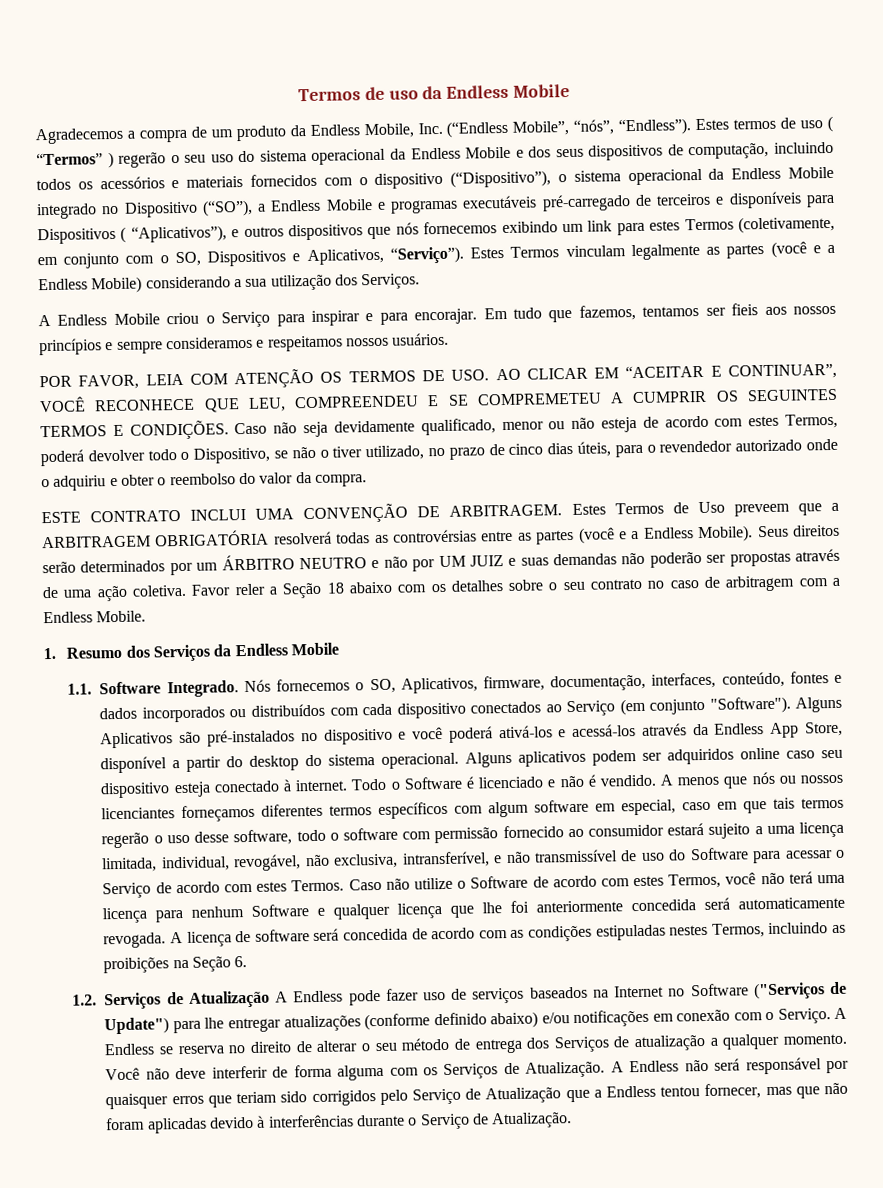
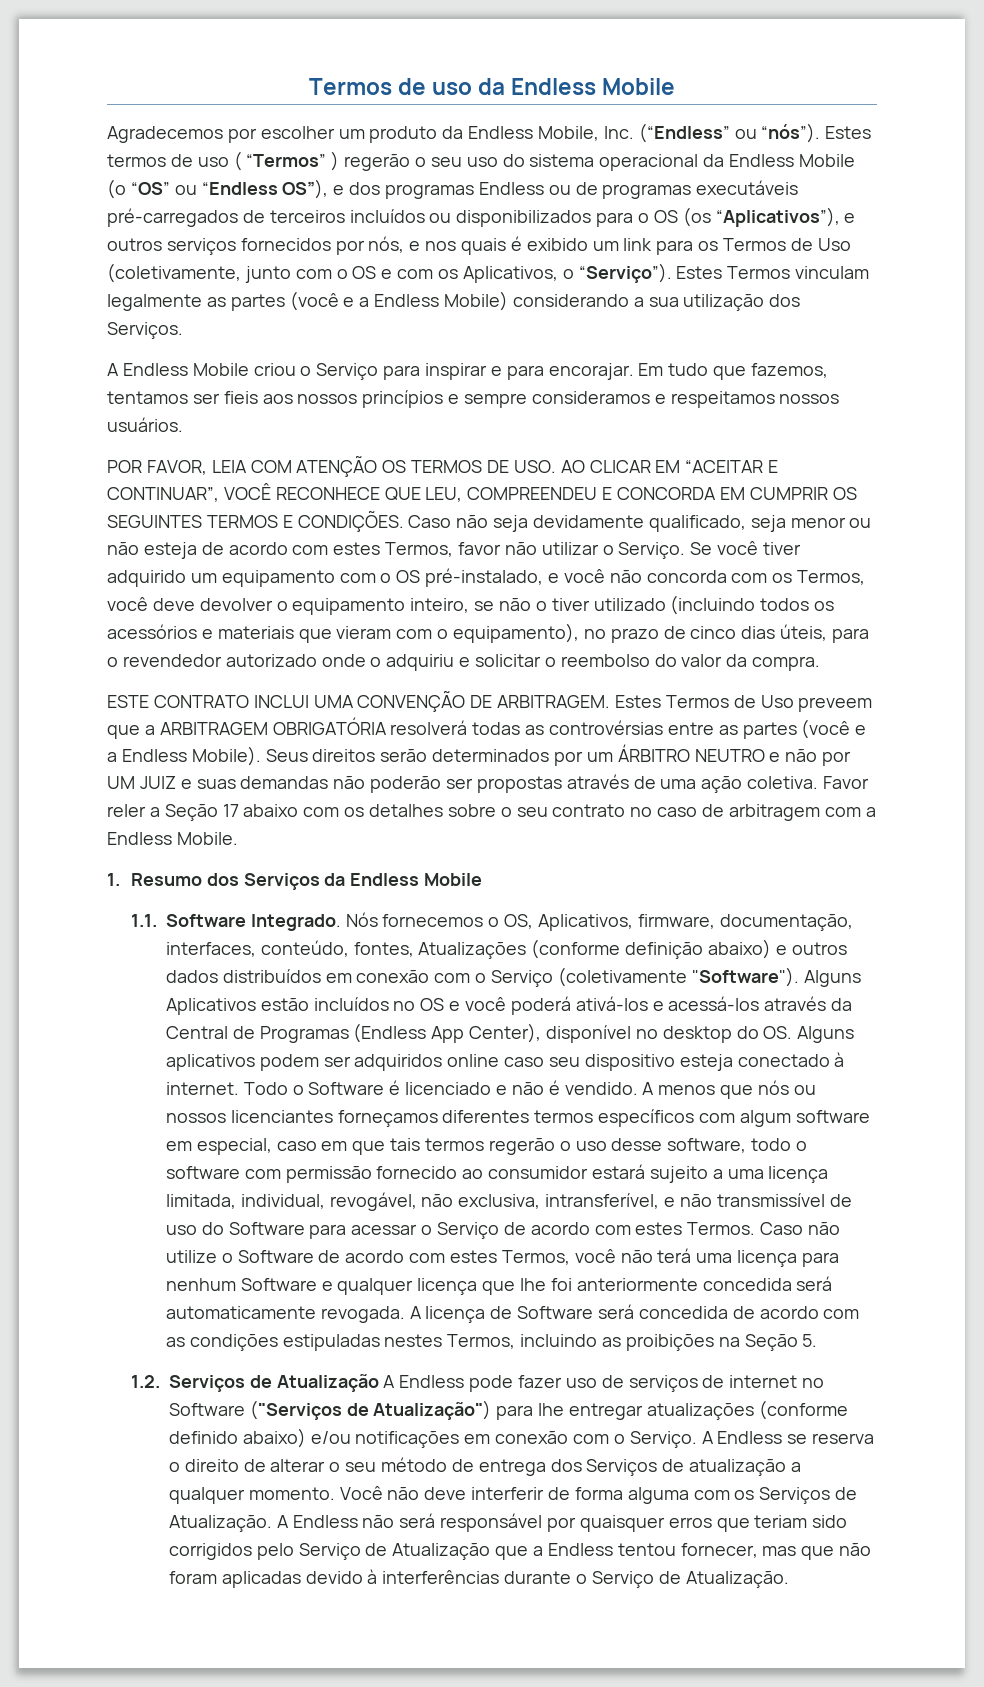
[126,126,207,143] a compra de -> [227,126,335,143] por escolher
[446,118,692,138] (“Endless Mobile”, “nós”, “Endless”). -> [638,123,821,143] (“Endless” ou “nós”).
[515,141,834,161] [36,166,834,191] [36,199,386,220] e dos seus dispositivos de computação, incluindo todos os acessórios e materiais fornecidos com o dispositivo (“Dispositivo”), o sistema operacional da Endless Mobile integrado no Dispositivo (“SO”), a Endless Mobile e -> [107,179,598,199] (o “OS” ou “Endless OS”), e dos programas Endless ou de
[541,194,631,212] pré-carregado -> [107,208,238,227] pré-carregados
[715,191,835,209] [37,215,835,245] [37,248,384,269] e disponíveis para Dispositivos ( “Aplicativos”), e outros dispositivos que nós fornecemos exibindo um link para estes Termos (coletivamente, em conjunto com o SO, Dispositivos e Aplicativos, -> [349,207,856,227] [107,236,851,255] [107,263,574,283] incluídos ou disponibilizados para o OS (os “Aplicativos”), e outros serviços fornecidos por nós, e nos quais é exibido um link para os Termos de Uso (coletivamente, junto com o OS e com os Aplicativos, o
[447,392,625,406] SE COMPREMETEU A -> [617,487,745,500] CONCORDA EM
(496, 427) none -> [750,515,786,532] seja
[40,445,425,467] poderá devolver todo o Dispositivo, se não o tiver utilizado, -> [458,541,802,559] [107,568,866,587] [107,595,835,615] [107,623,580,643] favor não utilizar o Serviço. Se você tiver adquirido um equipamento com o OS pré-instalado, e você não concorda com os Termos, você deve devolver o equipamento inteiro, se não o tiver utilizado (incluindo todos os acessórios e materiais que vieram com o equipamento),
[120,474,155,486] obter -> [475,654,542,667] solicitar
[326,582,344,594] 18 -> [222,804,239,817] 17
[369,678,396,694] SO, -> [504,914,534,929] OS,
[789,671,842,684] [99,696,842,723] [100,728,393,749] fontes e dados incorporados ou distribuídos com cada dispositivo conectados ao Serviço (em conjunto "Software"). Alguns Aplicativos são pré-instalados no dispositivo -> [353,939,847,959] [165,967,861,987] [165,997,445,1015] fontes, Atualizações (conforme definição abaixo) e outros dados distribuídos em conexão com o Serviço (coletivamente "Software"). Alguns Aplicativos estão incluídos no OS
[714,721,843,738] [100,752,460,774] Endless App Store, disponível a partir do desktop do sistema operacional. -> [165,1023,793,1043] Central de Programas (Endless App Center), disponível no desktop do OS.
[254,929,310,942] software -> [517,1306,594,1319] Software
[234,956,248,968] 6. -> [802,1334,818,1347] 5.
[529,985,665,999] baseados na Internet -> [702,1375,798,1388] de internet
[104,1017,170,1035] Update") -> [373,1400,492,1420] Atualização")
[228,1045,247,1054] no -> [168,1462,180,1472] o

